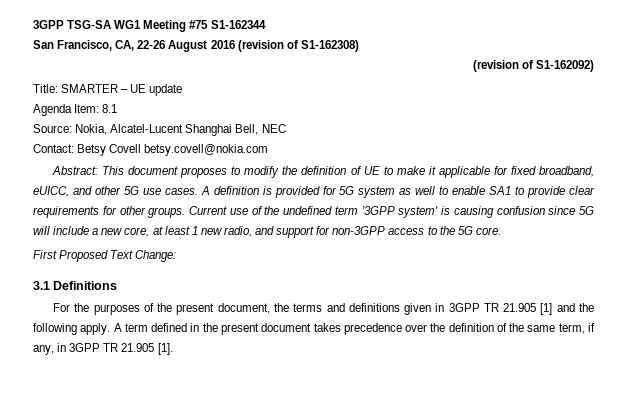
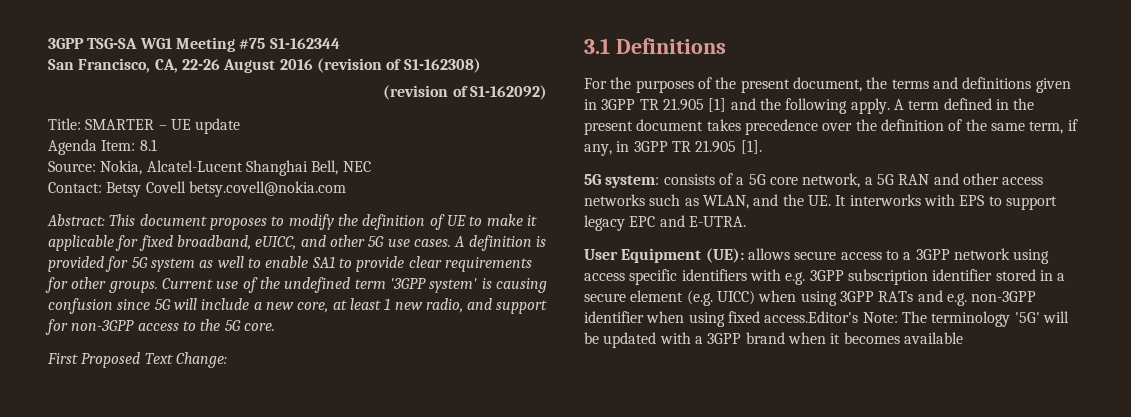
(173, 349) none -> [584,173,1044,188] [584,194,1057,210] [584,215,746,231] [584,248,1050,264] [584,269,1066,285] [584,290,1037,306] [584,311,1069,327] [584,332,963,348] // 5G system: consists of a 5G core network, a 5G RAN and other access networks such as WLAN, and the UE. It interworks with EPS to support legacy EPC and E-UTRA. // User Equipment (UE): allows secure access to a 3GPP network using access specific identifiers with e.g. 3GPP subscription identifier stored in a secure element (e.g. UICC) when using 3GPP RATs and e.g. non-3GPP identifier when using fixed access.Editor's Note: The terminology '5G' will be updated with a 3GPP brand when it becomes available

